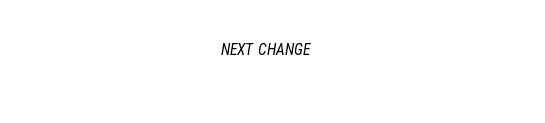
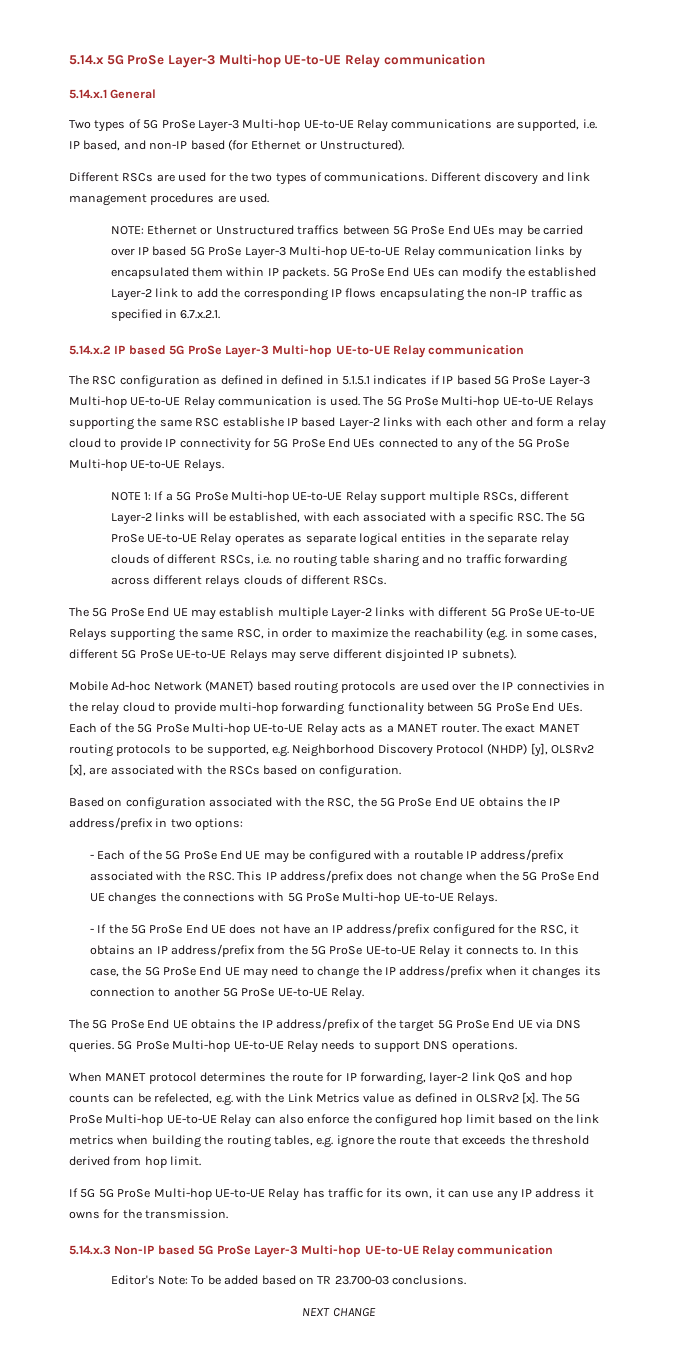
(221, 49) none -> [69,54,485,68] [69,89,157,99] [69,119,597,132] [69,139,404,151] [69,172,590,185] [69,193,270,206] [110,225,584,238] [110,246,582,259] [110,267,597,280] [110,288,584,301] [110,309,221,321] [69,345,525,358] [69,375,590,388] [69,396,595,409] [69,417,606,430] [69,438,569,451] [69,459,224,472] [110,491,570,504] [110,512,585,525] [110,533,569,546] [110,554,568,567] [110,575,386,588] [69,607,596,620] [69,627,598,641] [69,648,516,662] [69,680,605,694] [69,702,582,715] [69,723,580,736] [69,743,595,757] [69,764,401,778] [69,797,561,810] [69,817,244,830] [89,849,565,863] [89,870,600,884] [89,892,498,905] [89,923,580,937] [89,944,580,958] [89,965,601,979] [89,987,365,1000] [69,1018,582,1032] [69,1040,517,1053] [69,1072,572,1085] [69,1092,580,1106] [69,1114,600,1127] [69,1135,589,1148] [69,1156,202,1168] [69,1188,594,1201] [69,1209,229,1219] [69,1245,554,1258] [110,1275,467,1285] 5.14.x 5G ProSe Layer-3 Multi-hop UE-to-UE Relay communication // 5.14.x.1 General // Two types of 5G ProSe Layer-3 Multi-hop UE-to-UE Relay communications are supported, i.e. IP based, and non-IP based (for Ethernet or Unstructured). // Different RSCs are used for the two types of communications. Different discovery and link management procedures are used. // NOTE: Ethernet or Unstructured traffics between 5G ProSe End UEs may be carried over IP based 5G ProSe Layer-3 Multi-hop UE-to-UE Relay communication links by encapsulated them within IP packets. 5G ProSe End UEs can modify the established Layer-2 link to add the corresponding IP flows encapsulating the non-IP traffic as specified in 6.7.x.2.1. // 5.14.x.2 IP based 5G ProSe Layer-3 Multi-hop UE-to-UE Relay communication // The RSC configuration as defined in defined in 5.1.5.1 indicates if IP based 5G ProSe Layer-3 Multi-hop UE-to-UE Relay communication is used. The 5G ProSe Multi-hop UE-to-UE Relays supporting the same RSC establishe IP based Layer-2 links with each other and form a relay cloud to provide IP connectivity for 5G ProSe End UEs connected to any of the 5G ProSe Multi-hop UE-to-UE Relays. // NOTE 1: If a 5G ProSe Multi-hop UE-to-UE Relay support multiple RSCs, different Layer-2 links will be established, with each associated with a specific RSC. The 5G ProSe UE-to-UE Relay operates as separate logical entities in the separate relay clouds of different RSCs, i.e. no routing table sharing and no traffic forwarding across different relays clouds of different RSCs. // The 5G ProSe End UE may establish multiple Layer-2 links with different 5G ProSe UE-to-UE Relays supporting the same RSC, in order to maximize the reachability (e.g. in some cases, different 5G ProSe UE-to-UE Relays may serve different disjointed IP subnets). // Mobile Ad-hoc Network (MANET) based routing protocols are used over the IP connectivies in the relay cloud to provide multi-hop forwarding functionality between 5G ProSe End UEs. Each of the 5G ProSe Multi-hop UE-to-UE Relay acts as a MANET router. The exact MANET routing protocols to be supported, e.g. Neighborhood Discovery Protocol (NHDP) [y], OLSRv2 [x], are associated with the RSCs based on configuration. // Based on configuration associated with the RSC, the 5G ProSe End UE obtains the IP address/prefix in two options: // - Each of the 5G ProSe End UE may be configured with a routable IP address/prefix associated with the RSC. This IP address/prefix does not change when the 5G ProSe End UE changes the connections with 5G ProSe Multi-hop UE-to-UE Relays. // - If the 5G ProSe End UE does not have an IP address/prefix configured for the RSC, it obtains an IP address/prefix from the 5G ProSe UE-to-UE Relay it connects to. In this case, the 5G ProSe End UE may need to change the IP address/prefix when it changes its connection to another 5G ProSe UE-to-UE Relay. // The 5G ProSe End UE obtains the IP address/prefix of the target 5G ProSe End UE via DNS queries. 5G ProSe Multi-hop UE-to-UE Relay needs to support DNS operations. // When MANET protocol determines the route for IP forwarding, layer-2 link QoS and hop counts can be refelected, e.g. with the Link Metrics value as defined in OLSRv2 [x]. The 5G ProSe Multi-hop UE-to-UE Relay can also enforce the configured hop limit based on the link metrics when building the routing tables, e.g. ignore the route that exceeds the threshold derived from hop limit. // If 5G 5G ProSe Multi-hop UE-to-UE Relay has traffic for its own, it can use any IP address it owns for the transmission. // 5.14.x.3 Non-IP based 5G ProSe Layer-3 Multi-hop UE-to-UE Relay communication // Editor's Note: To be added based on TR 23.700-03 conclusions. //

